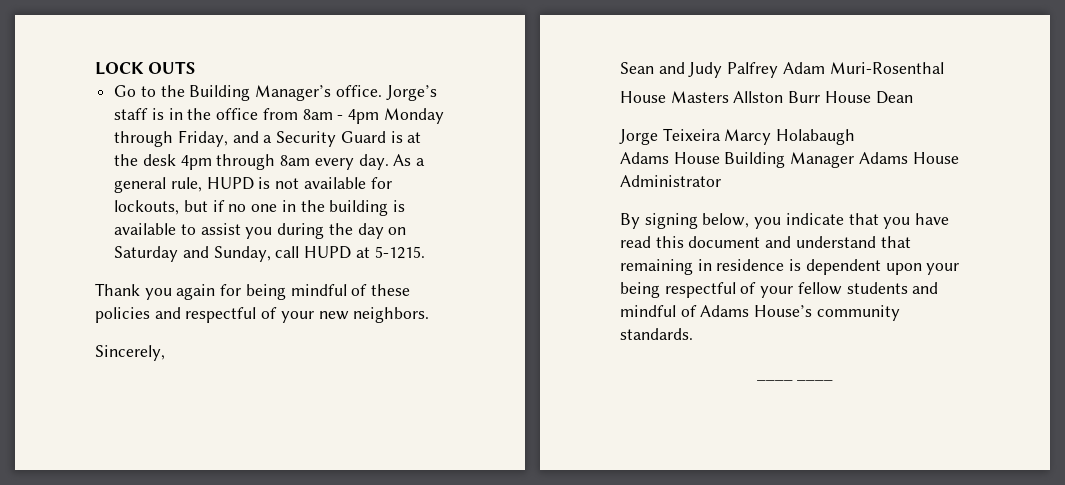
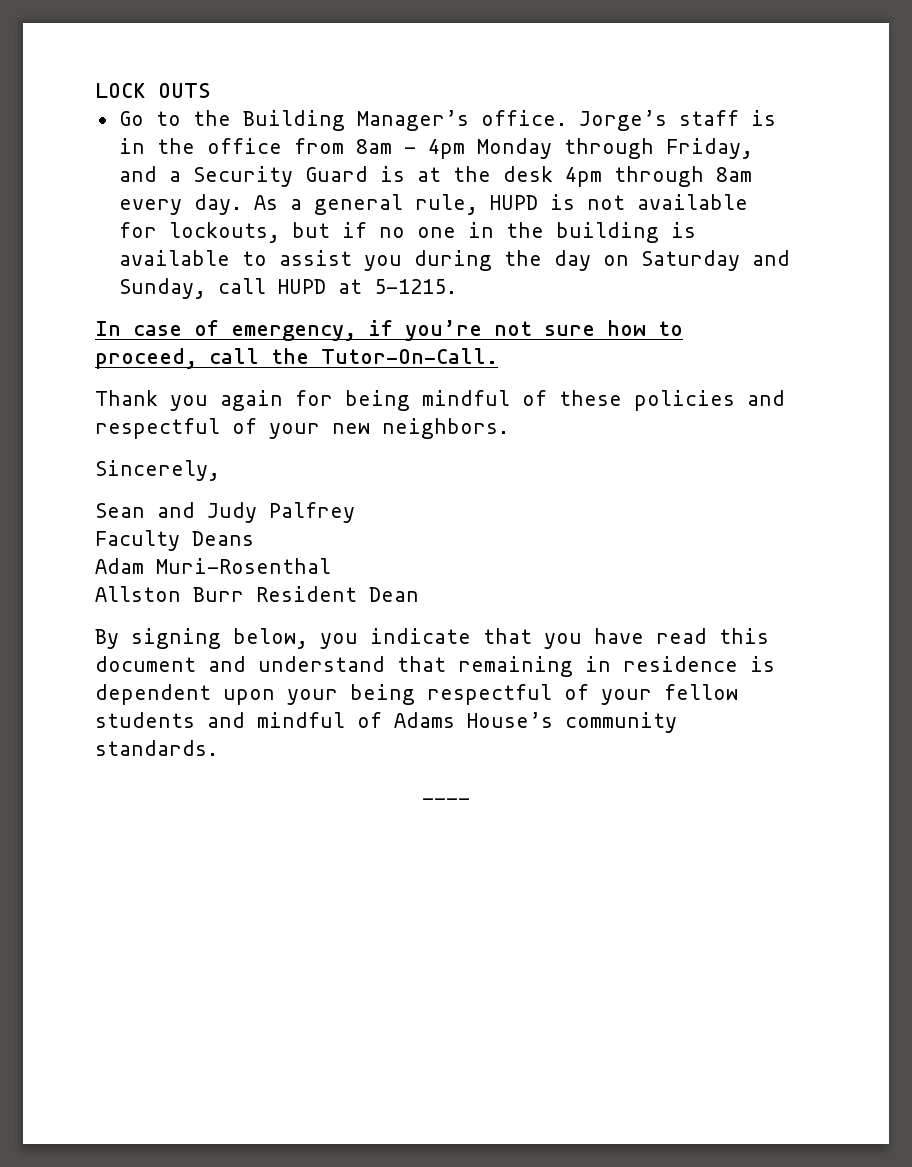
(425, 252) none -> [95,320,683,341] [95,348,498,369] // In case of emergency, if you’re not sure how to proceed, call the Tutor-On-Call.
(779, 70) none -> [95,530,254,551] // Faculty Deans //
[620,91,729,103] House Masters -> (331, 566) none
[824,91,871,103] House -> [256,586,357,602] Resident
[619,128,856,145] [620,152,959,168] [620,175,721,187] // Jorge Teixeira Marcy Holabaugh // Adams House Building Manager Adams House Administrator -> (419, 594) none
[797,378,834,381] ____ -> (470, 799) none

